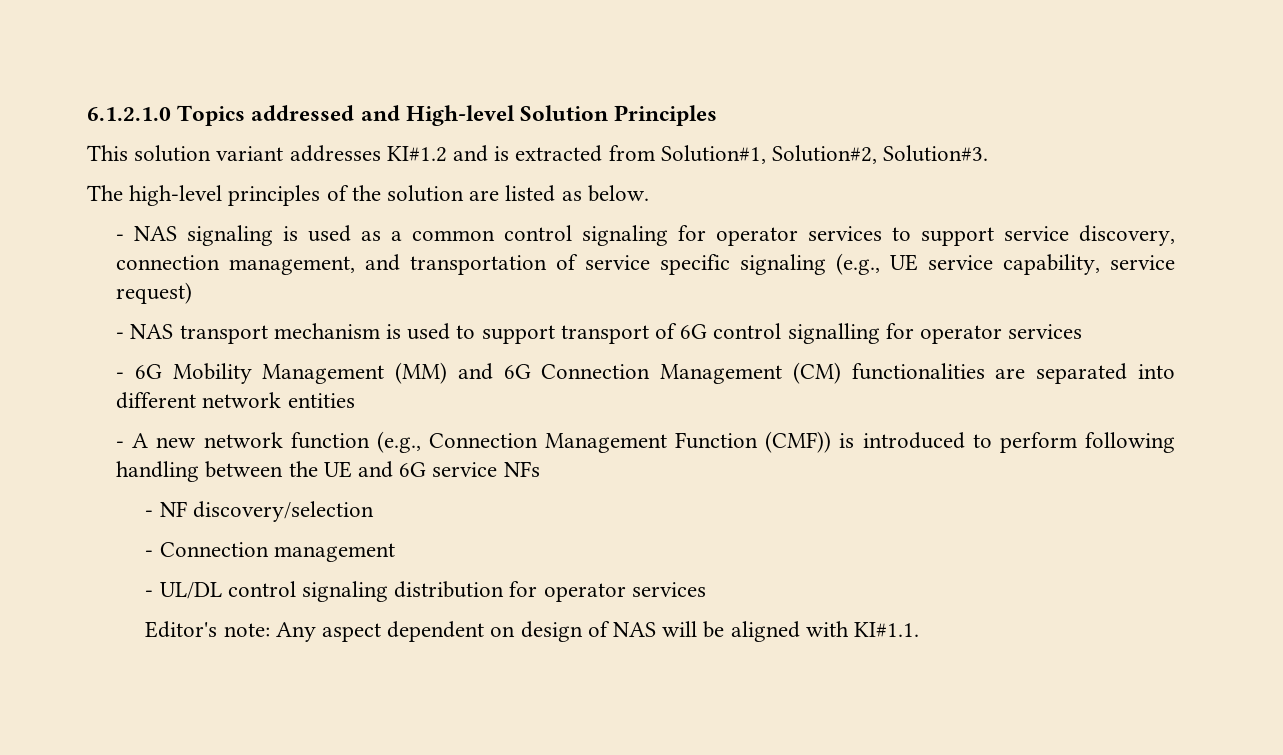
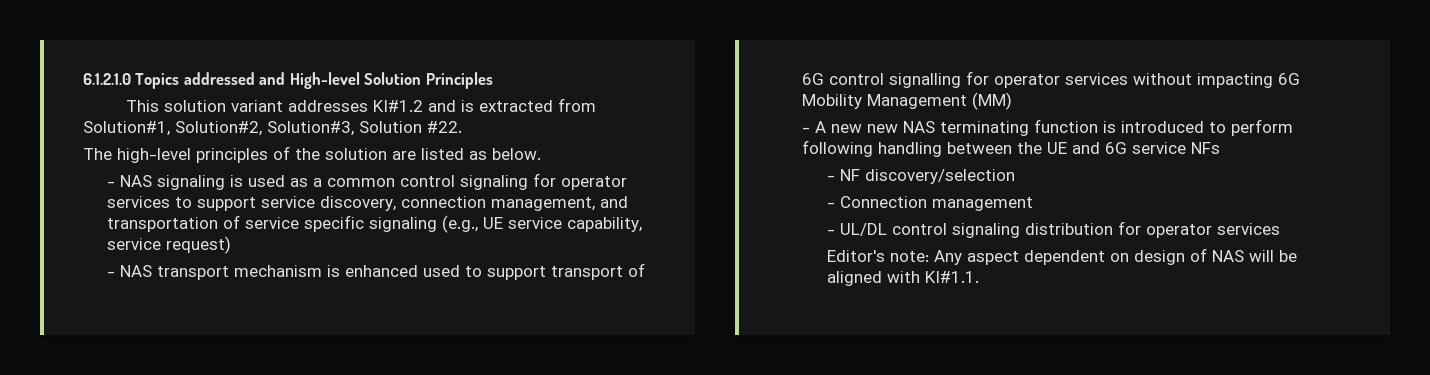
[883,145,989,162] Solution#3. -> [267,121,462,136] Solution#3, Solution #22.
(401, 331) none -> [345,265,419,277] enhanced
[116,372,125,379] // - -> [1133,73,1274,88] without impacting
[457,362,1175,384] [116,392,355,409] [116,431,832,453] and 6G Connection Management (CM) functionalities are separated into different network entities // - A new network function (e.g., Connection Management Function (CMF)) -> [802,119,1099,136] // - A new new NAS terminating function

